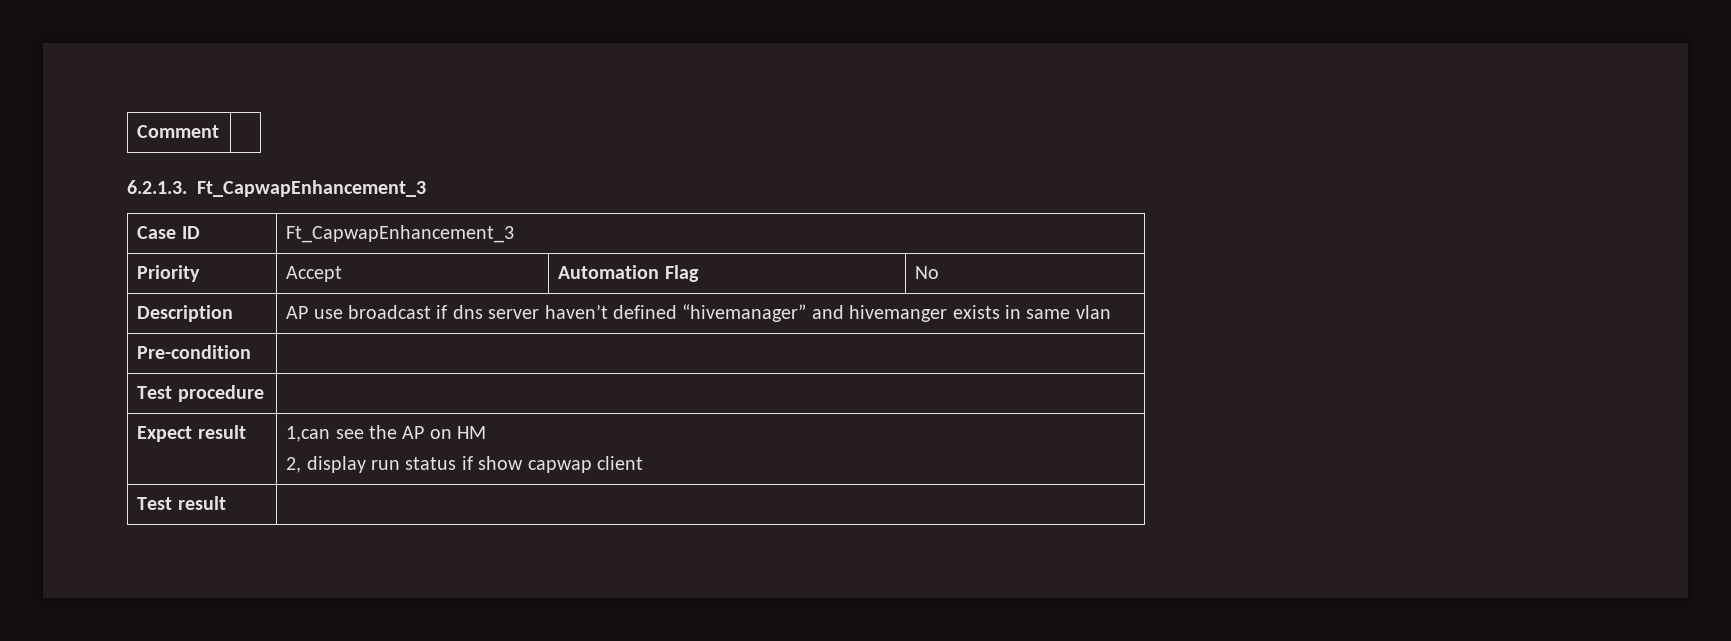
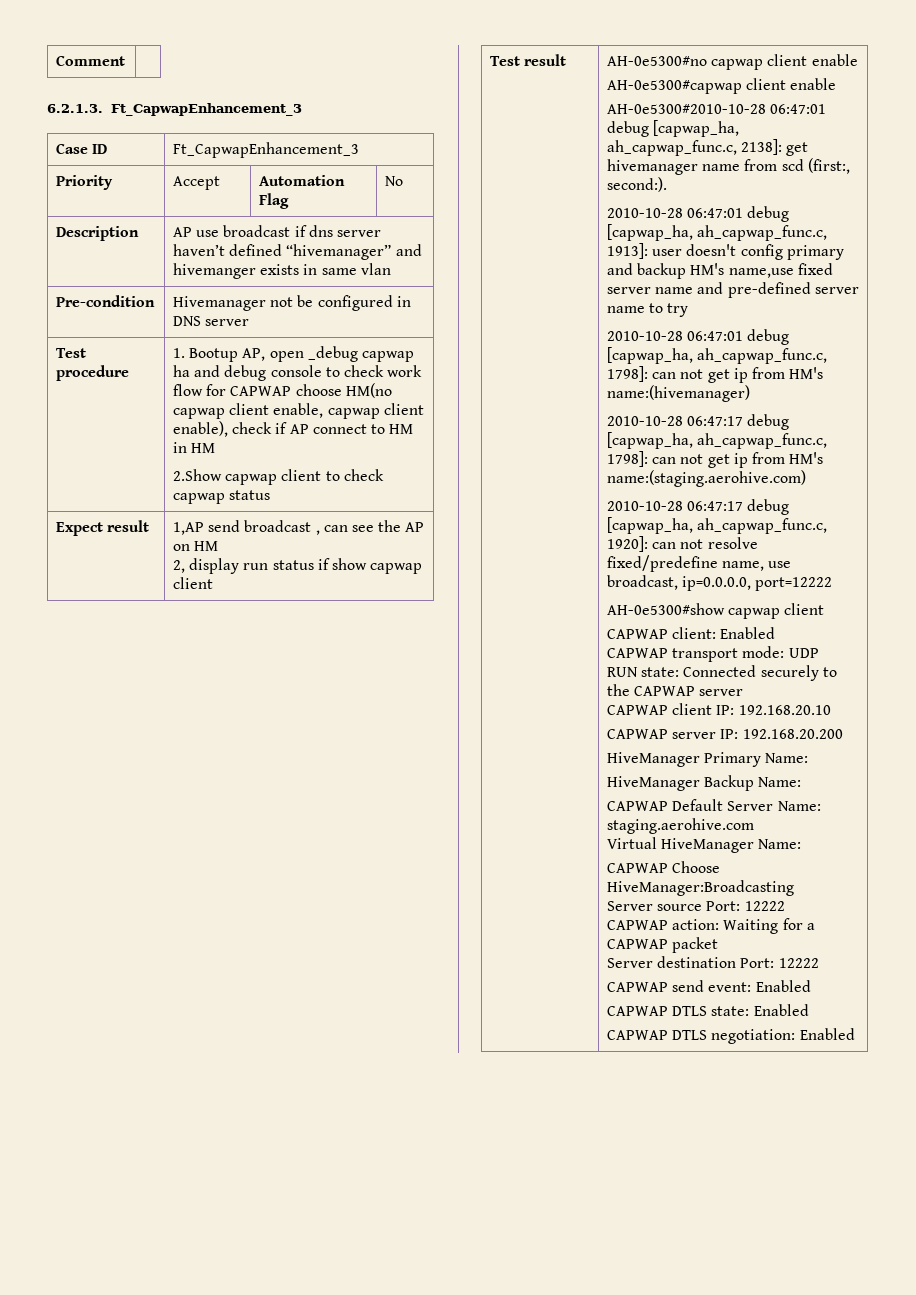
[137,385,264,402] [137,425,246,442] [286,426,331,442] // Test procedure | // Expect result | 1,can -> [173,295,411,311] [173,316,250,326] [56,348,87,358] [56,365,130,381] [173,346,414,362] [173,365,423,381] [173,383,392,398] [173,403,424,419] [173,421,414,437] [173,442,216,453] [173,469,384,485] [173,490,271,504] [56,520,150,536] [173,520,348,535] Hivemanager not be configured in DNS server // Test procedure | 1. Bootup AP, open _debug capwap ha and debug console to check work flow for CAPWAP choose HM(no capwap client enable, capwap client enable), check if AP connect to HM in HM // 2.Show capwap client to check capwap status // Expect result | 1,AP send broadcast , can
(226, 503) none -> [607,54,858,70] [607,78,837,94] [607,104,827,114] [607,120,740,137] [607,139,809,156] [607,158,850,175] [607,177,668,192] [607,206,790,222] [607,224,828,241] [607,243,844,260] [607,263,833,279] [607,282,859,298] [607,303,689,317] [607,329,790,345] [607,347,828,364] [607,366,824,383] [607,385,751,402] [607,414,790,430] [607,432,828,449] [607,451,824,468] [607,470,807,487] [607,499,790,515] [607,517,828,534] [607,536,758,552] [607,555,792,572] [607,575,833,591] [607,603,825,619] [607,627,776,639] [607,646,819,662] [607,665,837,681] [607,684,744,696] [607,703,831,715] [607,729,843,739] [607,752,809,767] [607,775,802,791] [607,799,821,811] [607,818,755,834] [607,837,802,853] [607,861,721,873] [607,880,795,896] [607,901,785,911] [607,918,815,934] [607,937,719,953] [607,956,819,968] [607,980,811,992] [607,1004,809,1016] [607,1028,855,1044] AH-0e5300#no capwap client enable // AH-0e5300#capwap client enable // AH-0e5300#2010-10-28 06:47:01 debug [capwap_ha, ah_capwap_func.c, 2138]: get hivemanager name from scd (first:, second:). // 2010-10-28 06:47:01 debug [capwap_ha, ah_capwap_func.c, 1913]: user doesn't config primary and backup HM's name,use fixed server name and pre-defined server name to try // 2010-10-28 06:47:01 debug [capwap_ha, ah_capwap_func.c, 1798]: can not get ip from HM's name:(hivemanager) // 2010-10-28 06:47:17 debug [capwap_ha, ah_capwap_func.c, 1798]: can not get ip from HM's name:(staging.aerohive.com) // 2010-10-28 06:47:17 debug [capwap_ha, ah_capwap_func.c, 1920]: can not resolve fixed/predefine name, use broadcast, ip=0.0.0.0, port=12222 // AH-0e5300#show capwap client // CAPWAP client: Enabled // CAPWAP transport mode: UDP // RUN state: Connected securely to the CAPWAP server // CAPWAP client IP: 192.168.20.10 // CAPWAP server IP: 192.168.20.200 // HiveManager Primary Name: // HiveManager Backup Name: // CAPWAP Default Server Name: staging.aerohive.com // Virtual HiveManager Name: // CAPWAP Choose HiveManager:Broadcasting // Server source Port: 12222 // CAPWAP action: Waiting for a CAPWAP packet // Server destination Port: 12222 // CAPWAP send event: Enabled // CAPWAP DTLS state: Enabled // CAPWAP DTLS negotiation: Enabled

